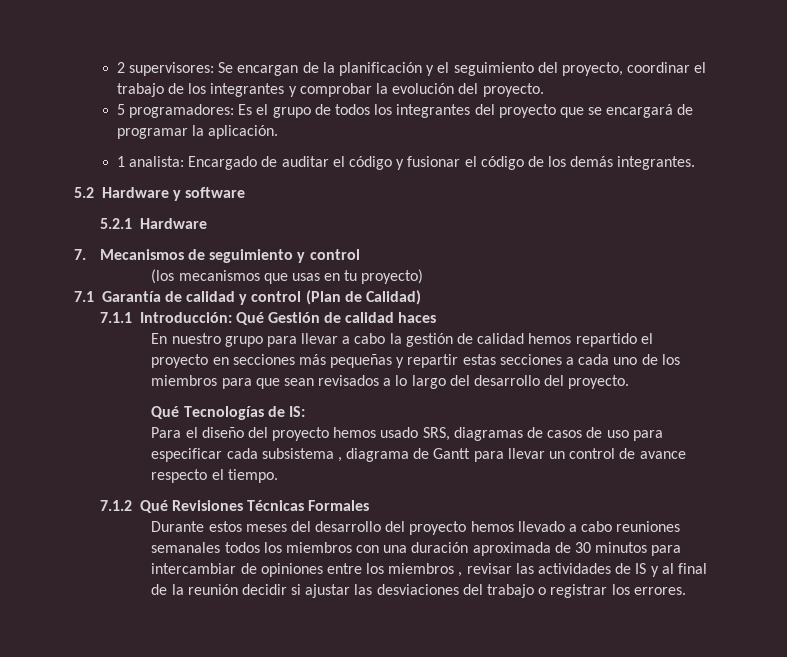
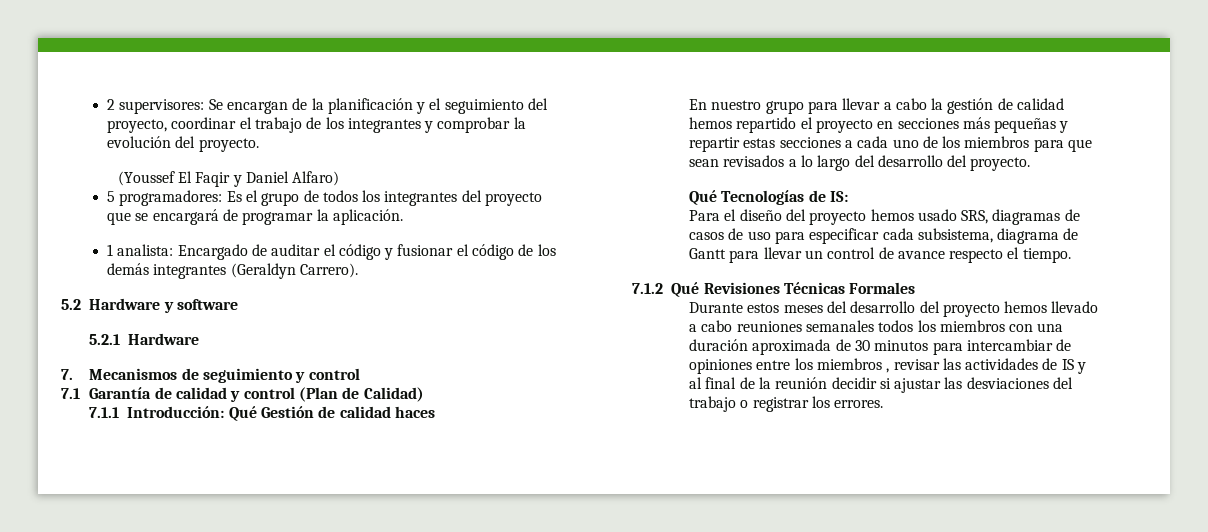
(544, 90) none -> [117,171,340,187] // (Youssef El Faqir y Daniel Alfaro)
[617,156,696,170] integrantes. -> [153,263,358,279] integrantes (Geraldyn Carrero).
[151,269,424,284] // (los mecanismos que usas en tu proyecto) -> (360, 374) none
[261,448,342,462] subsistema , -> [917,228,993,243] subsistema,

